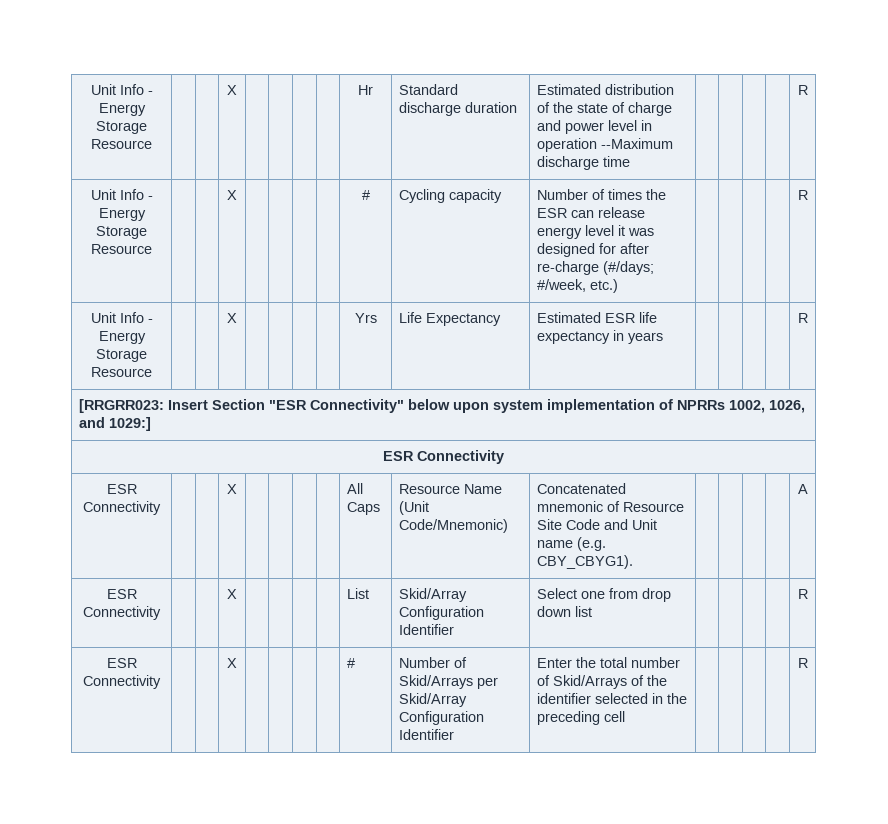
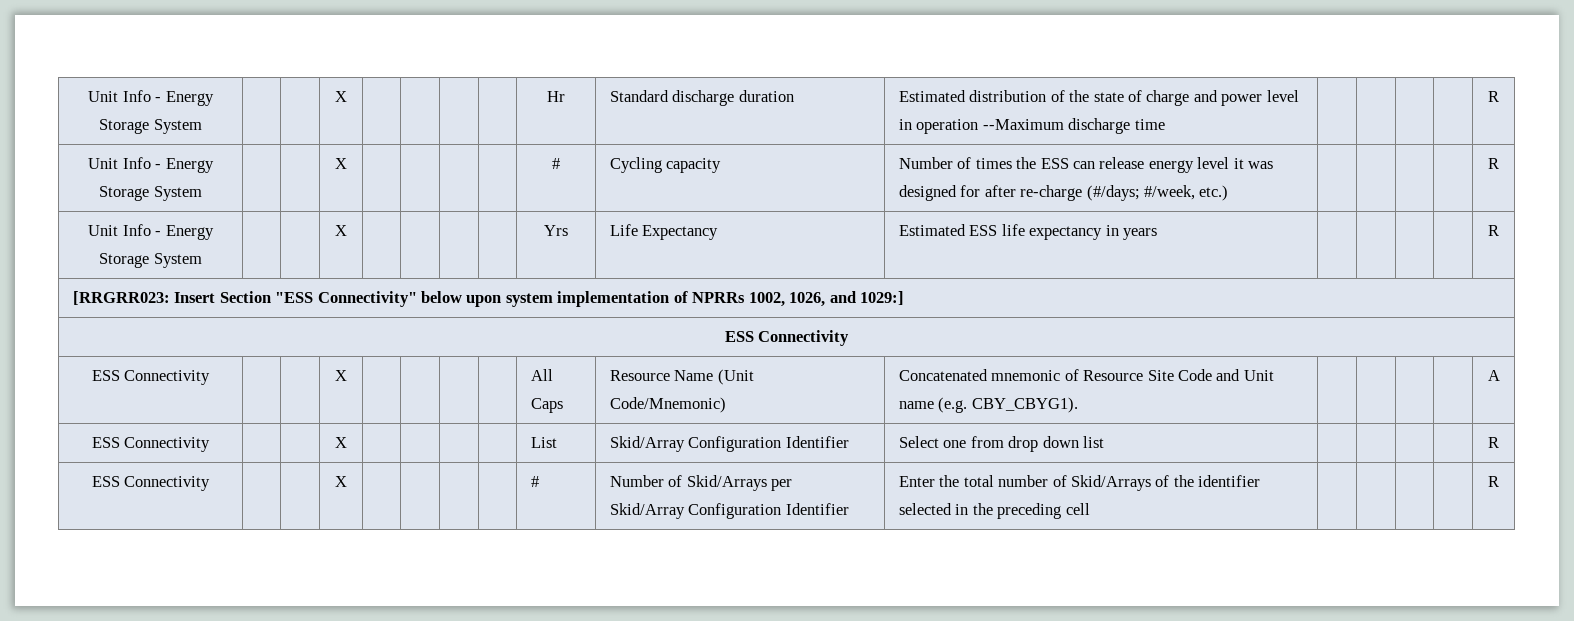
[90,84,153,95] [98,103,146,116] [96,121,147,134] [91,139,152,149] Unit Info - Energy Storage Resource -> [88,90,214,106] [99,119,202,134] Unit Info - Energy Storage System
[91,244,152,254] Resource -> [153,186,202,201] System
[536,208,567,218] ESR -> [1040,158,1069,169] ESS
[91,367,152,377] Resource -> [153,253,202,268] System
[604,313,635,323] ESR -> [969,225,998,236] ESS
[268,400,307,410] "ESR -> [275,292,314,303] "ESS
[383,451,414,461] ESR -> [724,331,754,342] ESS
[106,484,137,494] ESR -> [91,370,120,381] ESS
[106,589,137,599] ESR -> [91,437,120,448] ESS
[106,658,137,668] ESR -> [91,476,120,487] ESS

